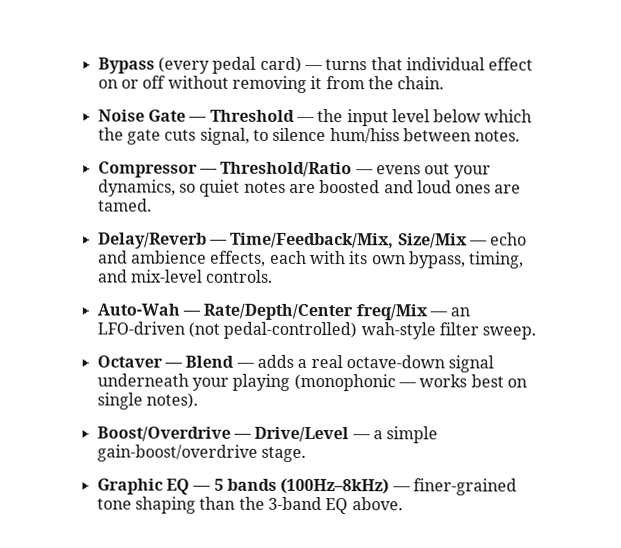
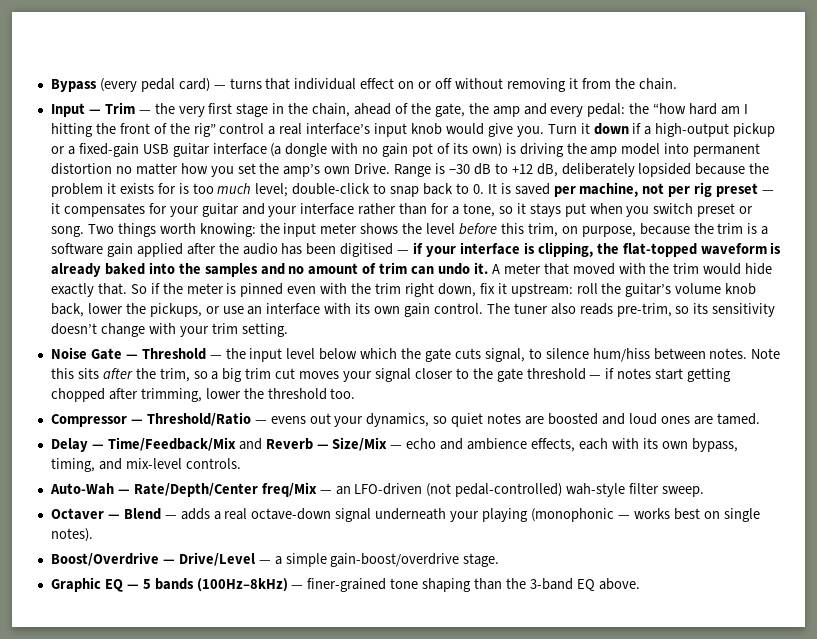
(445, 83) none -> [50,102,748,117] [50,123,776,137] [50,143,761,157] [50,163,770,177] [50,182,774,197] [50,203,754,217] [50,223,769,237] [50,242,782,257] [50,262,773,277] [50,283,757,297] [50,303,776,317] [50,323,288,337] // Input — Trim — the very first stage in the chain, ahead of the gate, the amp and every pedal: the “how hard am I hitting the front of the rig” control a real interface’s input knob would give you. Turn it down if a high-output pickup or a fixed-gain USB guitar interface (a dongle with no gain pot of its own) is driving the amp model into permanent distortion no matter how you set the amp’s own Drive. Range is −30 dB to +12 dB, deliberately lopsided because the problem it exists for is too much level; double-click to snap back to 0. It is saved per machine, not per rig preset — it compensates for your guitar and your interface rather than for a tone, so it stays put when you switch preset or song. Two things worth knowing: the input meter shows the level before this trim, on purpose, because the trim is a software gain applied after the audio has been digitised — if your interface is clipping, the flat-topped waveform is already baked into the samples and no amount of trim can undo it. A meter that moved with the trim would hide exactly that. So if the meter is pinned even with the trim right down, fix it upstream: roll the guitar’s volume knob back, lower the pickups, or use an interface with its own gain control. The tuner also reads pre-trim, so its sensitivity doesn’t change with your trim setting.
(521, 136) none -> [751,348,781,359] [50,368,732,382] [50,388,356,402] Note this sits after the trim, so a big trim cut moves your signal closer to the gate threshold — if notes start getting chopped after trimming, lower the threshold too.
[97,232,395,249] Delay/Reverb — Time/Feedback/Mix, -> [50,437,329,452] Delay — Time/Feedback/Mix and Reverb —

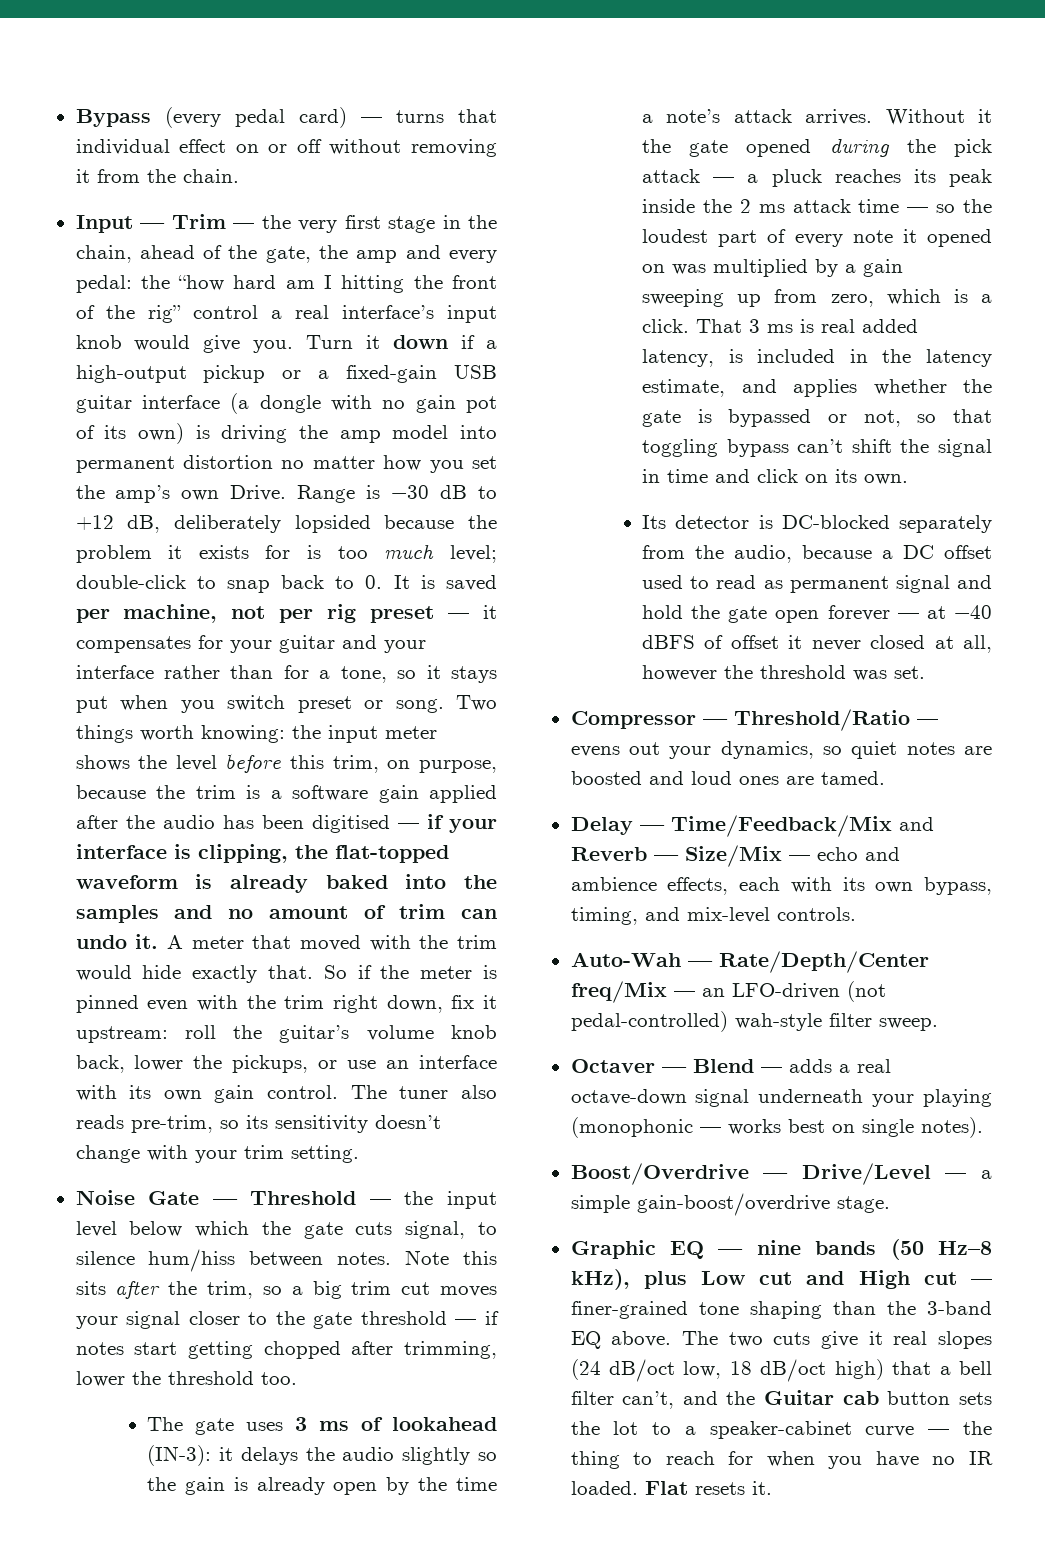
(356, 393) none -> [147,1417,497,1435] [147,1445,498,1466] [147,1477,498,1495] [642,109,992,125] [642,138,992,157] [642,169,992,187] [642,199,992,213] [642,229,992,247] [642,259,904,277] [642,289,992,307] [642,319,919,333] [642,349,992,367] [642,379,992,397] [642,409,992,427] [642,439,992,457] [642,469,909,485] [642,515,992,533] [642,545,993,563] [642,575,992,593] [642,605,992,623] [642,635,992,653] [642,665,926,681] // The gate uses 3 ms of lookahead (IN-3): it delays the audio slightly so the gain is already open by the time a note’s attack arrives. Without it the gate opened during the pick attack — a pluck reaches its peak inside the 2 ms attack time — so the loudest part of every note it opened on was multiplied by a gain sweeping up from zero, which is a click. That 3 ms is real added latency, is included in the latency estimate, and applies whether the gate is bypassed or not, so that toggling bypass can’t shift the signal in time and click on its own. // Its detector is DC-blocked separately from the audio, because a DC offset used to read as permanent signal and hold the gate open forever — at −40 dBFS of offset it never closed at all, however the threshold was set.
[142,578,288,592] 5 bands (100Hz–8kHz) -> [756,1239,992,1260] [570,1269,957,1290] nine bands (50 Hz–8 kHz), plus Low cut and High cut
(640, 584) none -> [681,1331,992,1349] [570,1359,992,1382] [570,1390,992,1409] [570,1421,992,1439] [570,1451,993,1469] [570,1481,772,1495] The two cuts give it real slopes (24 dB/oct low, 18 dB/oct high) that a bell filter can’t, and the Guitar cab button sets the lot to a speaker-cabinet curve — the thing to reach for when you have no IR loaded. Flat resets it.

